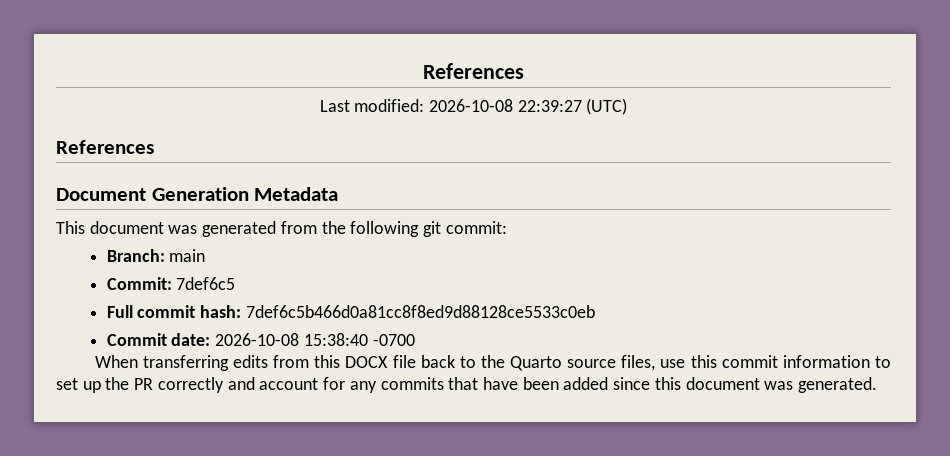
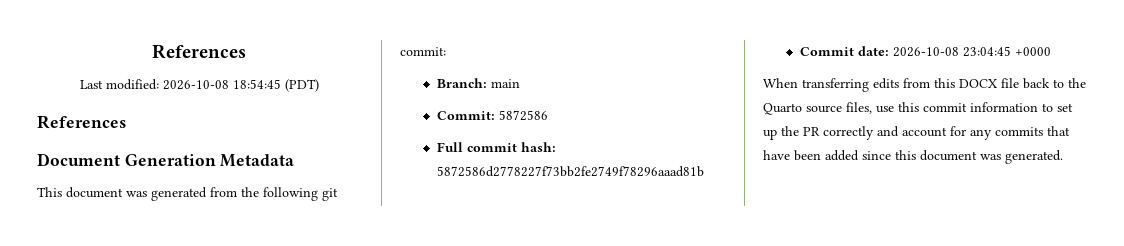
[517,98,628,115] 22:39:27 (UTC) -> [232,79,319,92] 18:54:45 (PDT)
[176,277,236,290] 7def6c5 -> [498,110,548,121] 5872586
[245,305,595,318] 7def6c5b466d0a81cc8f8ed9d88128ce5533c0eb -> [436,166,704,177] 5872586d2778227f73bb2fe2749f78296aaad81b
[303,333,415,346] 15:38:40 -0700 -> [962,46,1051,57] 23:04:45 +0000

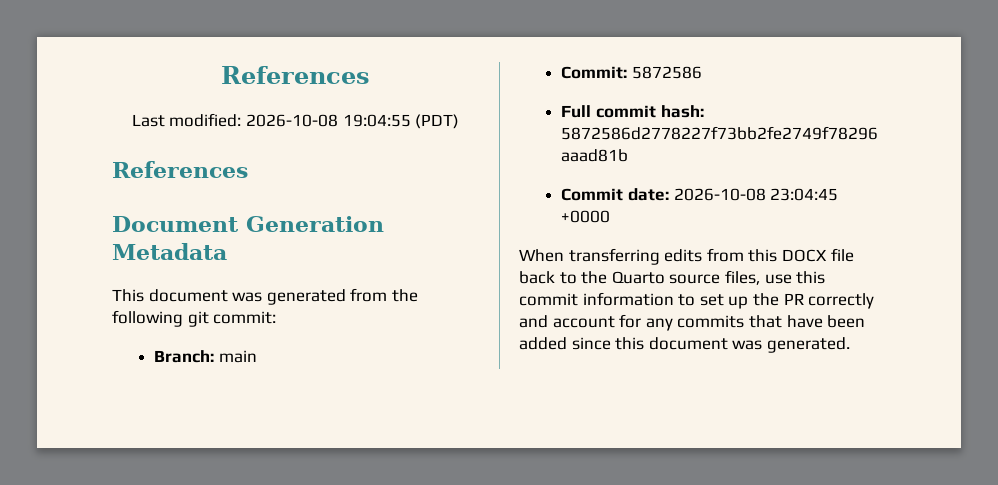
[232,79,281,89] 18:54:45 -> [342,114,411,127] 19:04:55

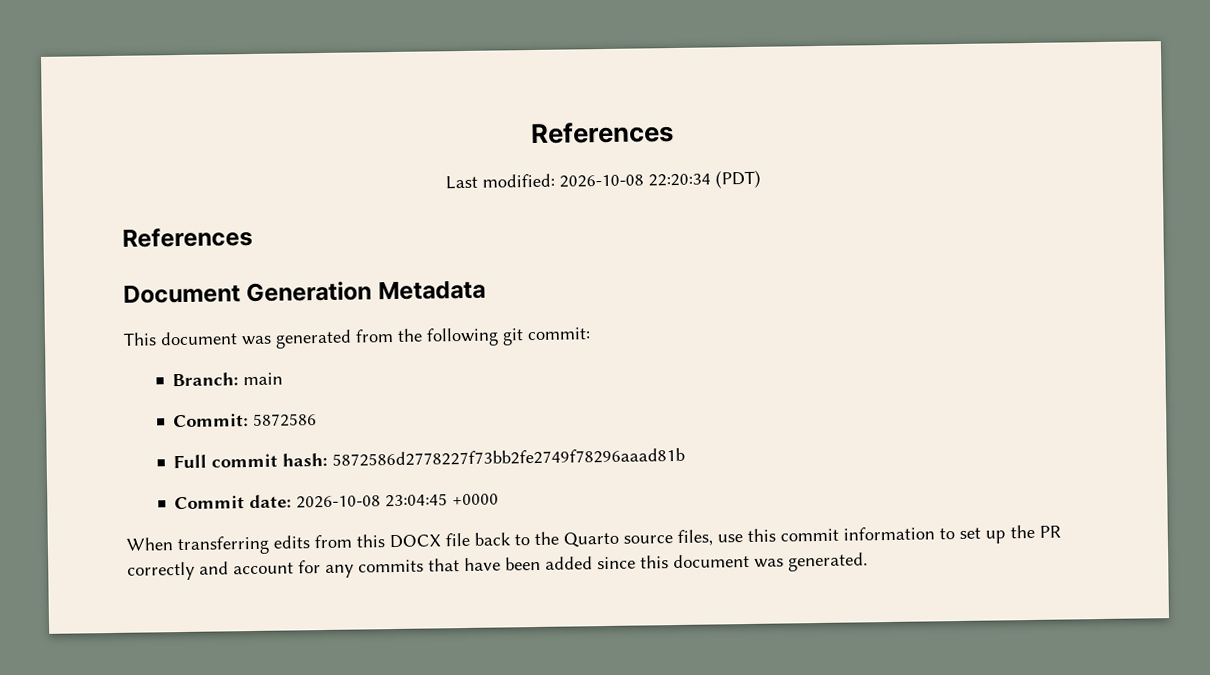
[342,114,411,127] 19:04:55 -> [647,173,711,187] 22:20:34

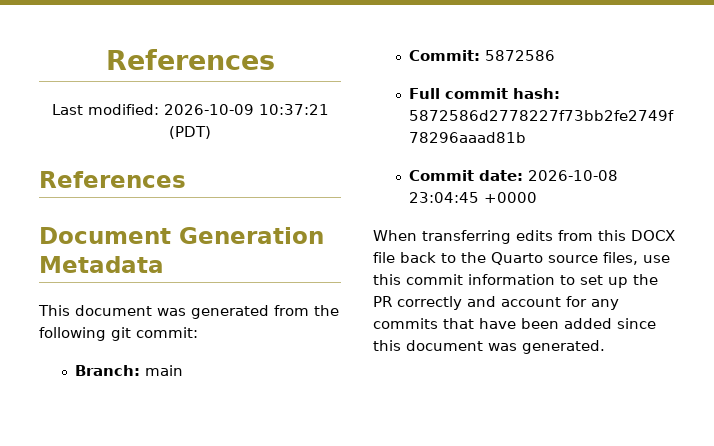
[558,173,711,188] 2026-10-08 22:20:34 -> [163,104,329,115] 2026-10-09 10:37:21

